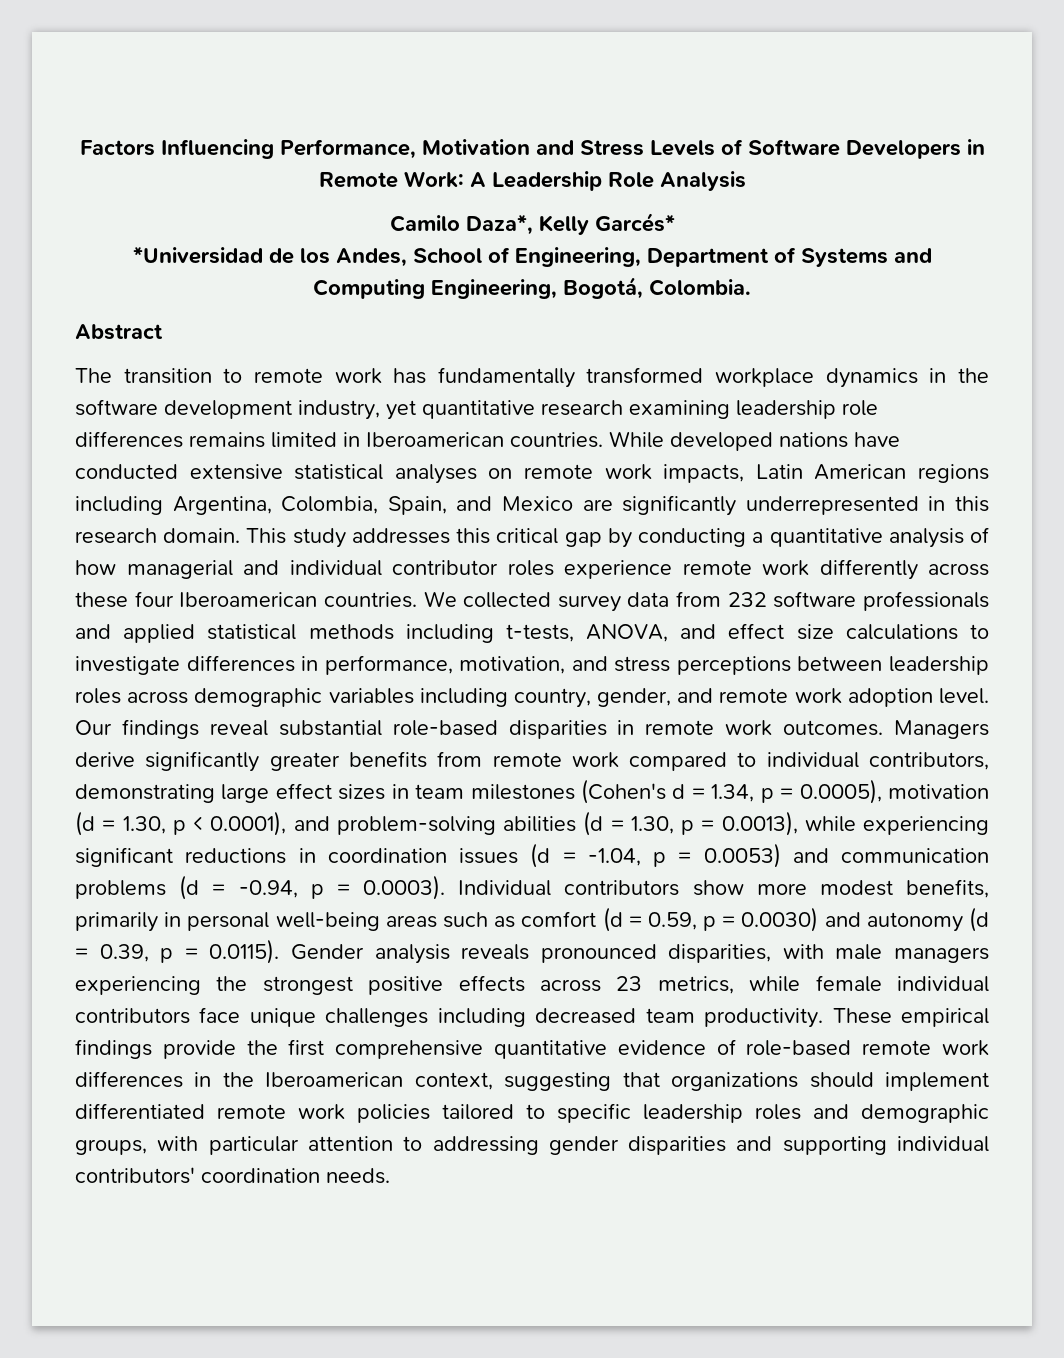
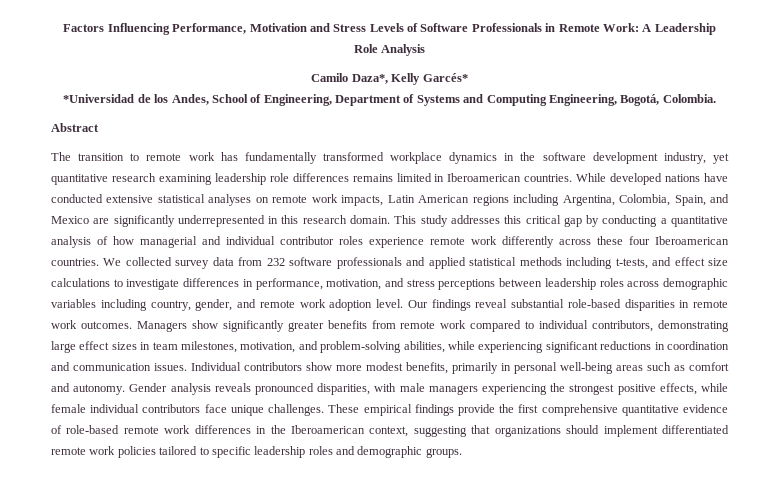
[845,140,961,159] Developers -> [471,23,542,32] Professionals
[586,624,669,642] ANOVA, -> (648, 263) none
[75,752,135,767] derive -> [191,320,218,329] show
[470,779,990,804] [75,811,798,836] milestones (Cohen's d = 1.34, p = 0.0005), motivation (d = 1.30, p < 0.0001), and problem-solving abilities (d = 1.30, p = 0.0013), -> [181,341,445,353] milestones, motivation, and problem-solving abilities,
[459,843,989,868] [75,875,445,900] issues (d = -1.04, p = 0.0053) and communication problems (d = -0.94, p = 0.0003). -> [51,362,187,371] and communication issues.
[602,907,989,932] [75,939,280,964] (d = 0.59, p = 0.0030) and autonomy (d = 0.39, p = 0.0115). -> [51,383,126,395] and autonomy.
[458,975,734,994] effects across 23 metrics, -> [659,383,697,395] effects,
[325,1008,824,1028] challenges including decreased team productivity. -> [268,404,325,416] challenges.
[75,1136,989,1155] [75,1167,390,1184] groups, with particular attention to addressing gender disparities and supporting individual contributors' coordination needs. -> [425,448,462,458] groups.

